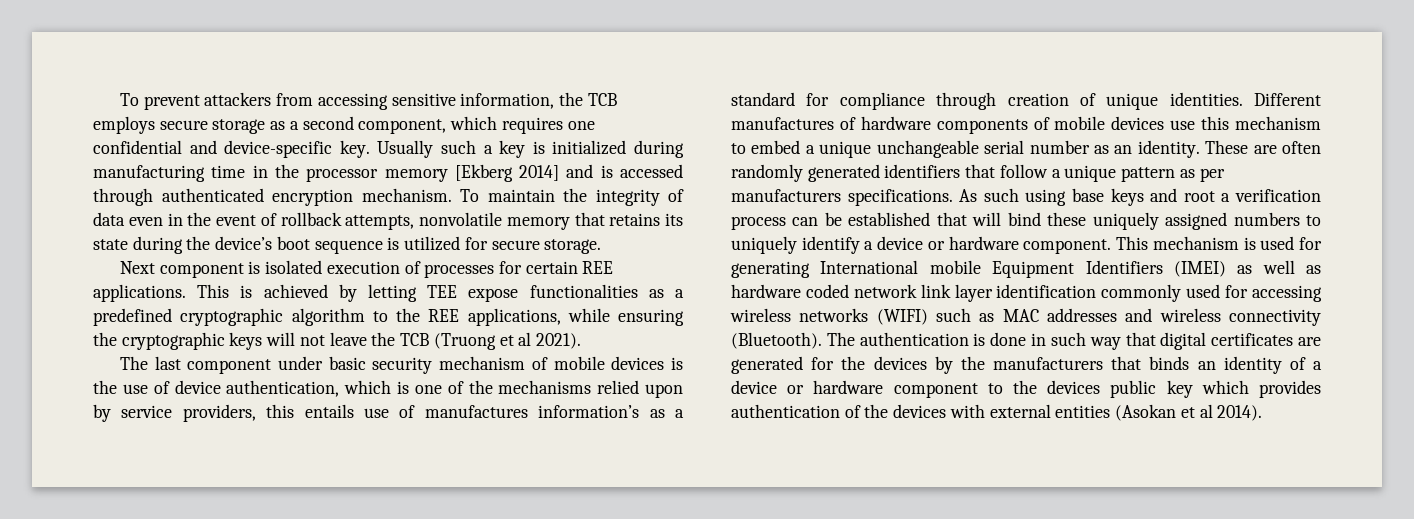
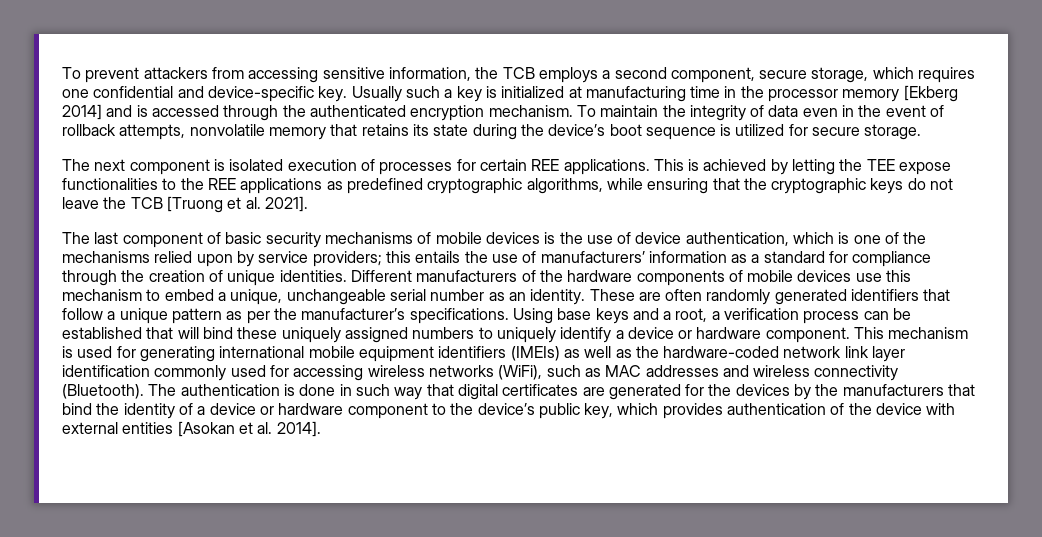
[159,119,286,134] secure storage as -> (598, 75) none
(447, 126) none -> [759,67,869,83] secure storage,
[634,140,685,158] during -> [568,86,582,98] at
(153, 197) none -> [282,105,306,117] the
[119,261,155,274] Next -> [62,159,126,171] The next
(417, 293) none -> [839,159,863,171] the
[648,289,684,298] [93,308,561,326] as a predefined cryptographic algorithm to the REE applications, -> [162,178,603,194] to the REE applications as predefined cryptographic algorithms,
(684, 317) none -> [712,178,740,190] that
[266,332,296,346] will -> [907,178,926,190] do
[433,332,581,350] (Truong et al 2021). -> [166,196,308,213] [Truong et al. 2021].
[278,356,324,370] under -> [206,232,221,244] of
[439,356,526,370] mechanism -> [324,232,413,244] mechanisms
[182,404,256,422] providers, -> [312,251,382,267] providers;
[364,405,640,418] use of manufactures information’s -> [464,251,727,263] the use of manufacturers’ information
(997, 101) none -> [121,270,145,282] the
[731,117,856,130] manufactures of -> [416,270,563,282] manufacturers of the
[819,141,872,158] unique -> [230,289,283,305] unique,
[731,188,1067,206] manufacturers specifications. As such using -> [273,308,553,324] the manufacturer’s specifications. Using
[1183,191,1215,202] root -> [663,308,708,322] a root,
[820,260,1226,278] International mobile Equipment Identifiers (IMEI) -> [219,346,560,362] international mobile equipment identifiers (IMEIs)
[731,284,849,298] hardware coded -> [635,346,780,358] the hardware-coded
[876,309,928,325] (WIFI) -> [498,365,543,380] (WiFi),
[1149,356,1216,370] binds an -> [62,403,120,415] bind the
[1047,380,1193,398] devices public key -> [477,403,614,419] device’s public key,
[893,404,947,418] devices -> [876,403,923,415] device
[1115,404,1263,421] (Asokan et al 2014). -> [177,421,321,437] [Asokan et al. 2014].

